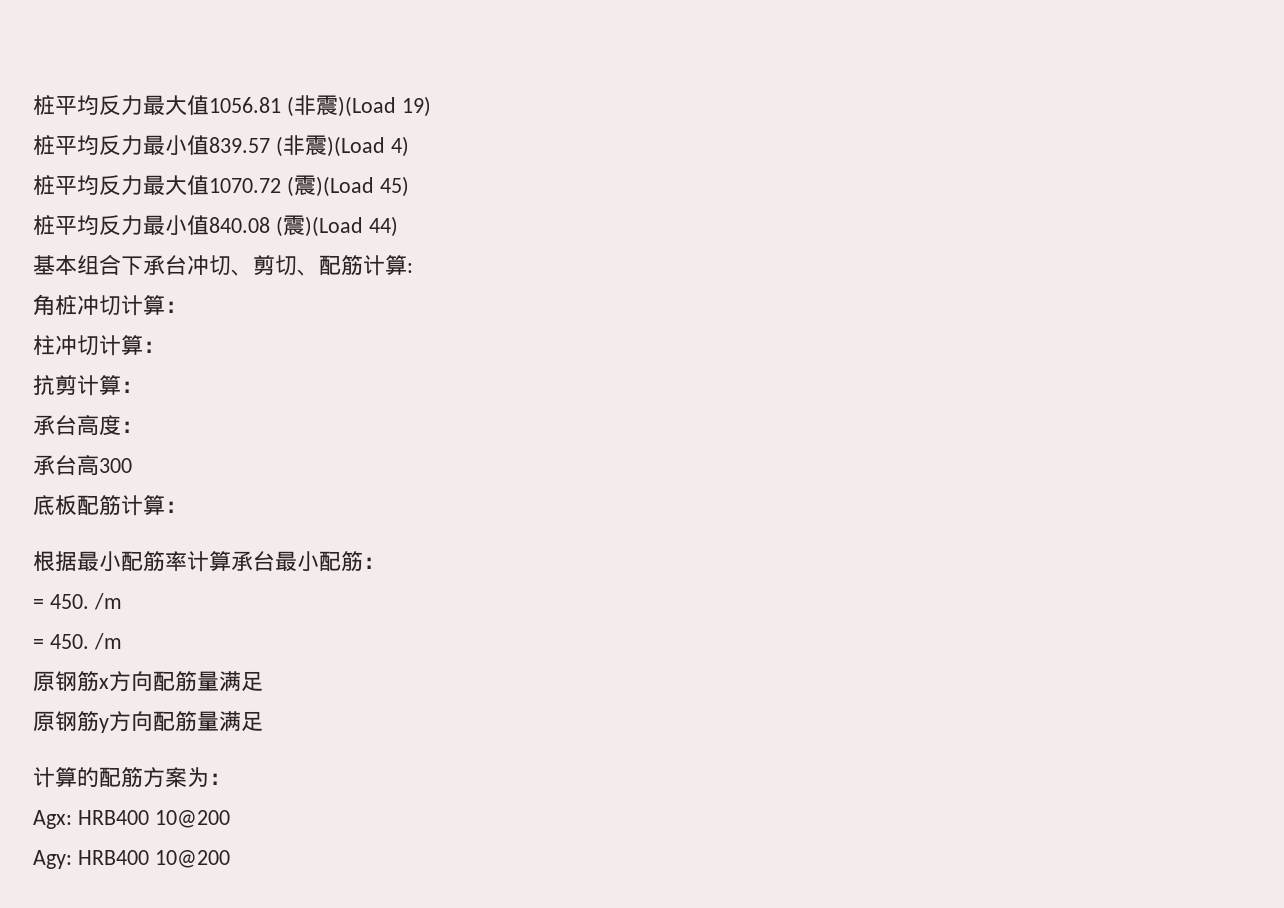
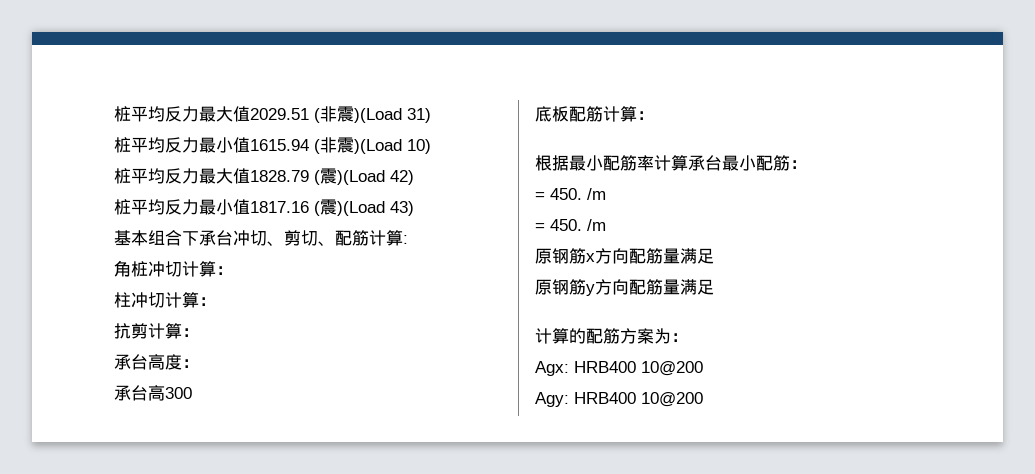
[33,95,431,117] [33,135,409,157] [33,175,409,197] [33,215,398,237] 桩平均反力最大值1056.81 (非震)(Load 19) // 桩平均反力最小值839.57 (非震)(Load 4) // 桩平均反力最大值1070.72 (震)(Load 45) // 桩平均反力最小值840.08 (震)(Load 44) -> [114,106,431,123] [114,137,431,154] [114,168,414,185] [114,199,414,216] 桩平均反力最大值2029.51 (非震)(Load 31) // 桩平均反力最小值1615.94 (非震)(Load 10) // 桩平均反力最大值1828.79 (震)(Load 42) // 桩平均反力最小值1817.16 (震)(Load 43)

